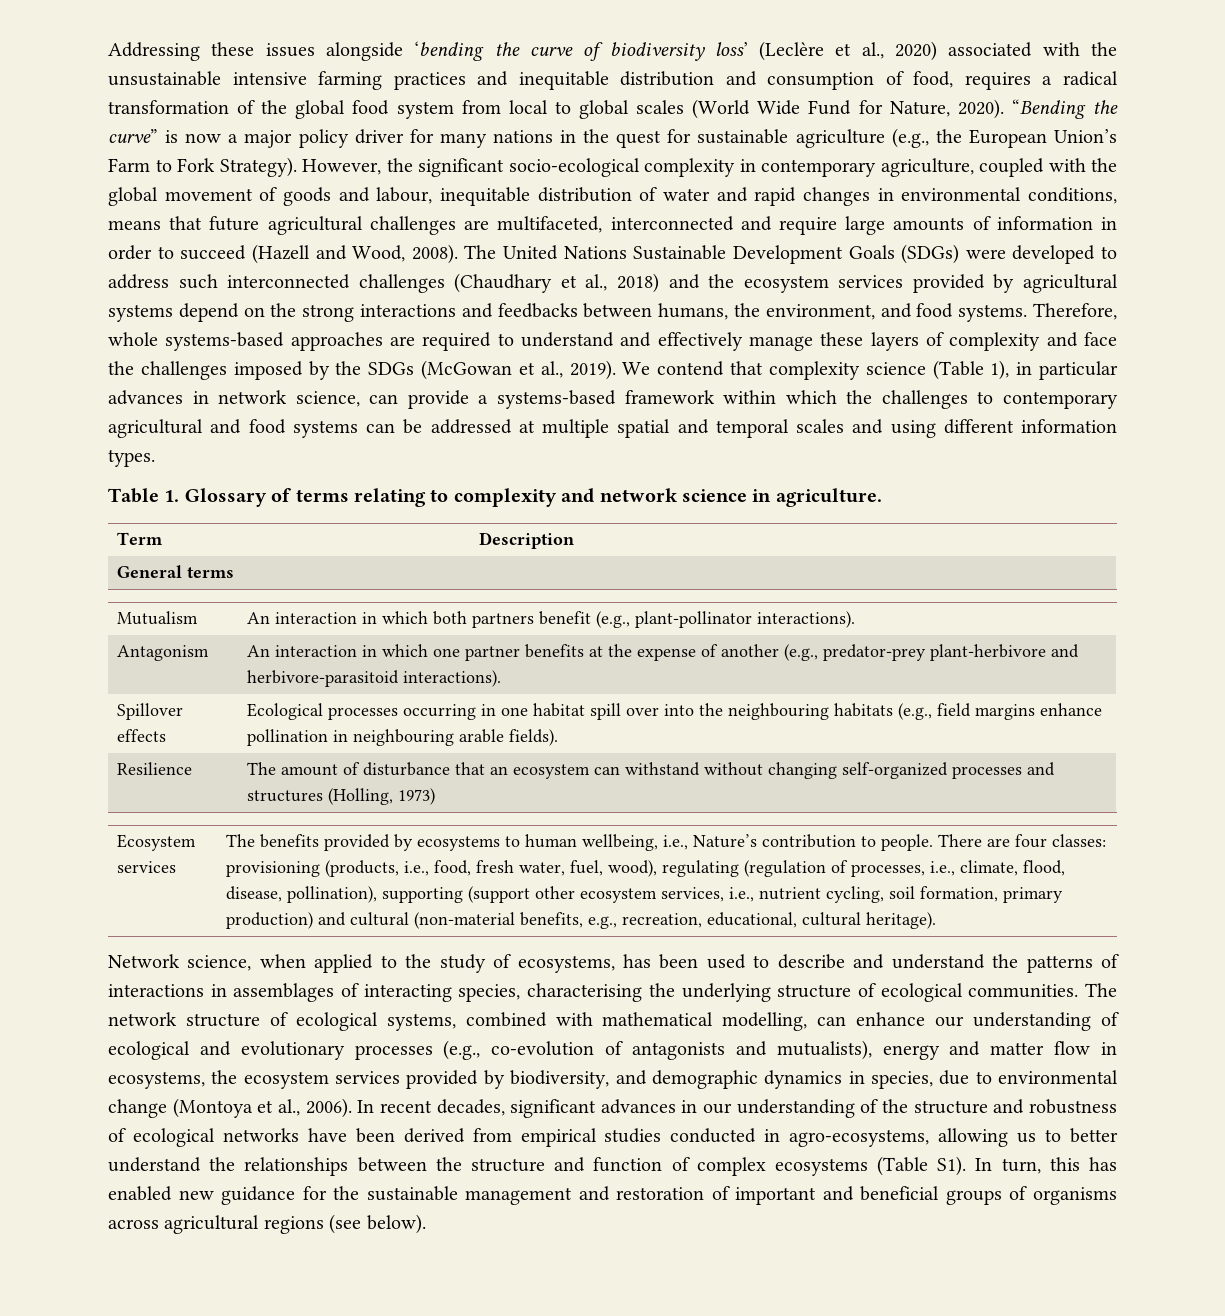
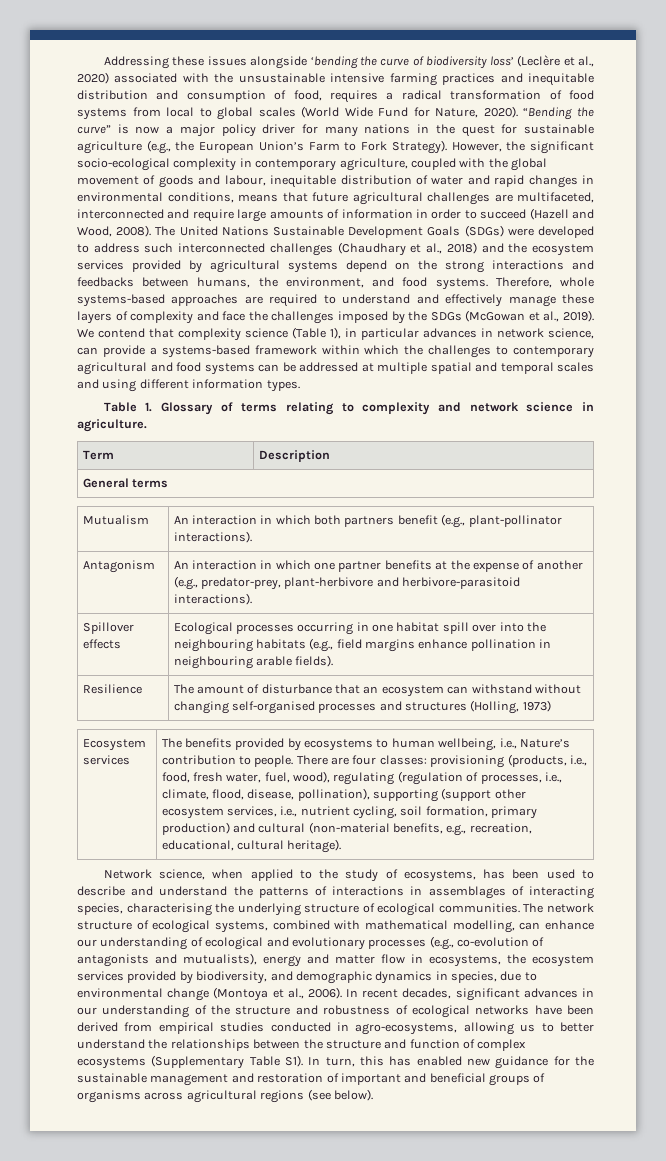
[261,100,454,119] the global food system -> [568,90,594,100] [77,108,127,120] food systems
[822,644,926,661] predator-prey -> [200,577,281,590] predator-prey,
[841,762,948,779] self-organized -> [231,701,315,714] self-organised
[877,1156,929,1176] (Table -> [151,1055,280,1069] (Supplementary Table

